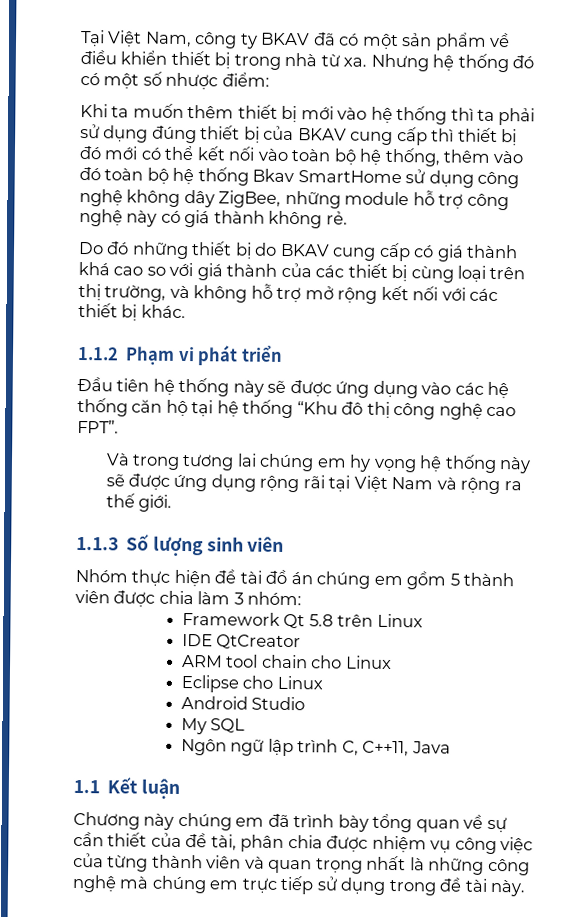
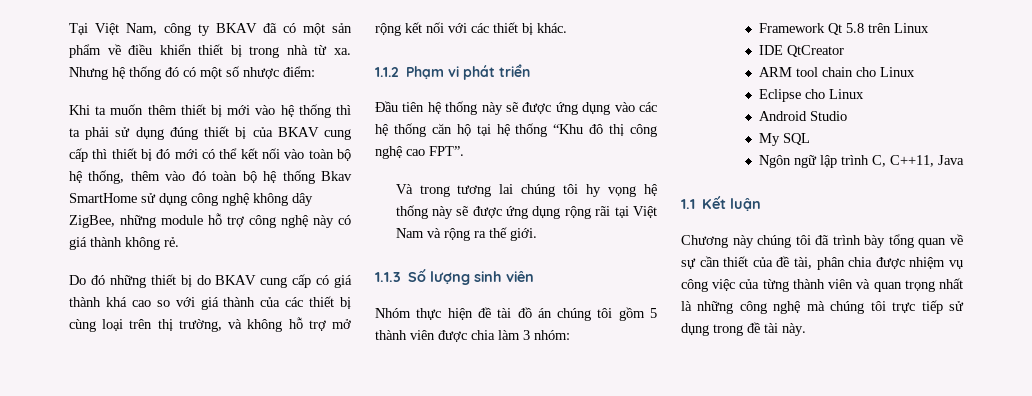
[316,458,347,468] em -> [563,184,579,194] tôi
[373,575,403,586] em -> [597,308,613,318] tôi
[235,817,265,827] em -> [795,235,811,245] tôi
[209,880,239,890] em -> [870,301,886,311] tôi

